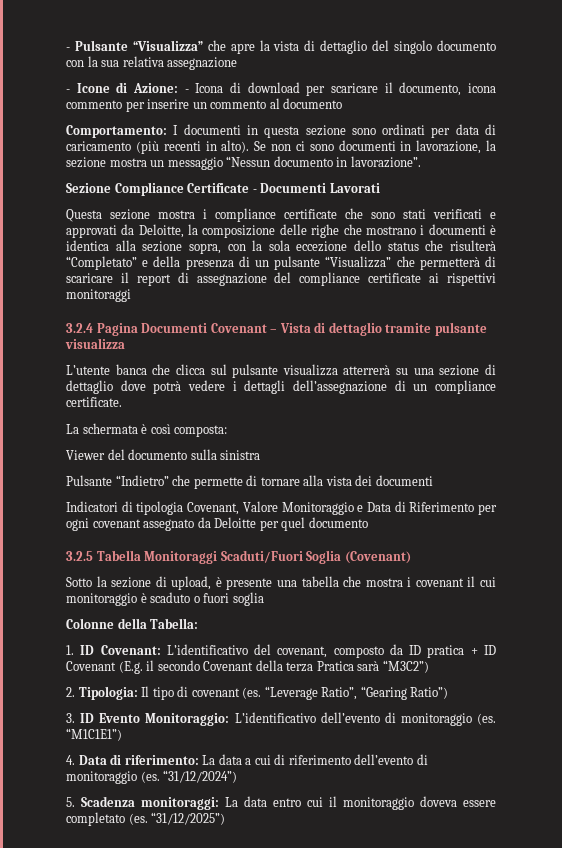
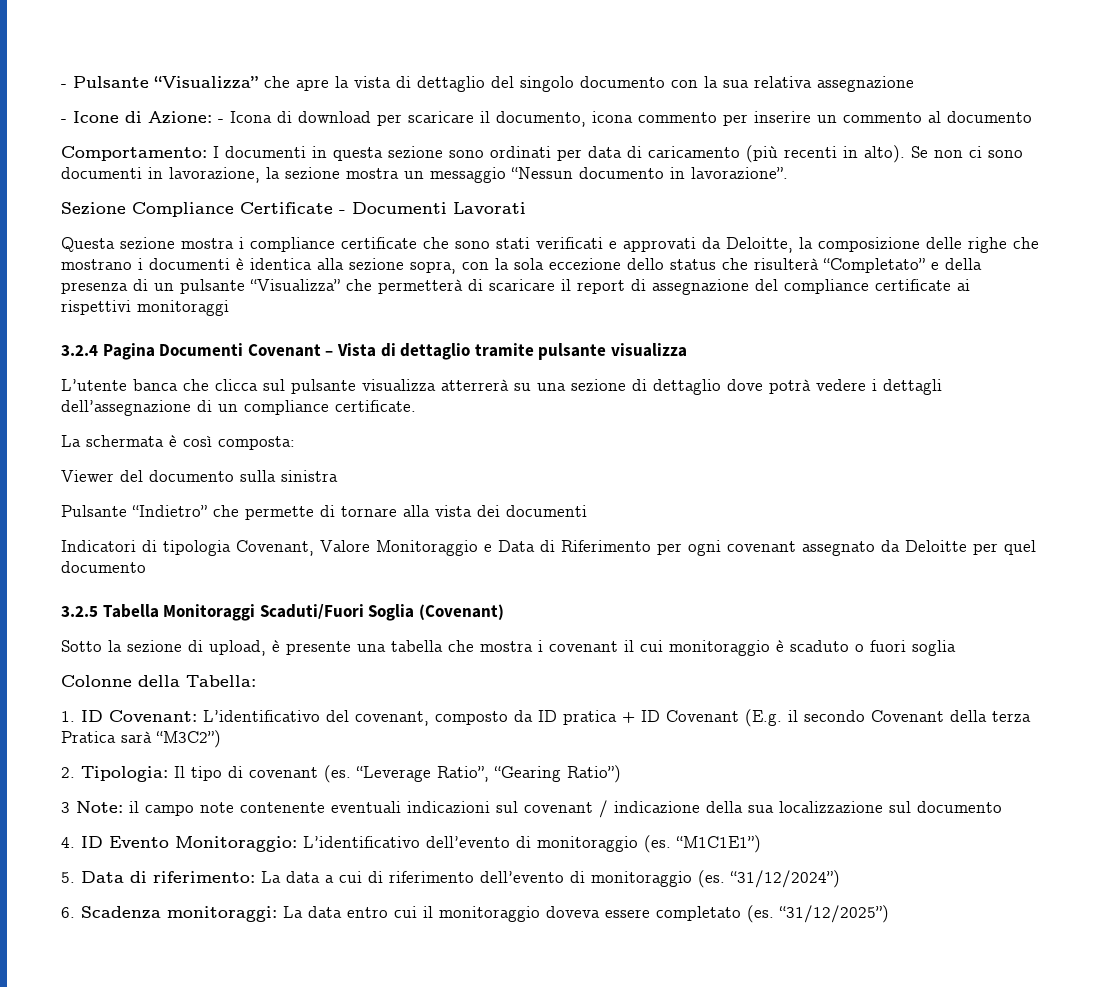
[66,713,75,723] 3. -> [61,800,1002,818] [61,837,75,848] 3 Note: il campo note contenente eventuali indicazioni sul covenant / indicazione della sua localizzazione sul documento // 4.
[66,755,75,765] 4. -> [61,872,75,883] 5.
[66,797,75,807] 5. -> [61,907,75,918] 6.

